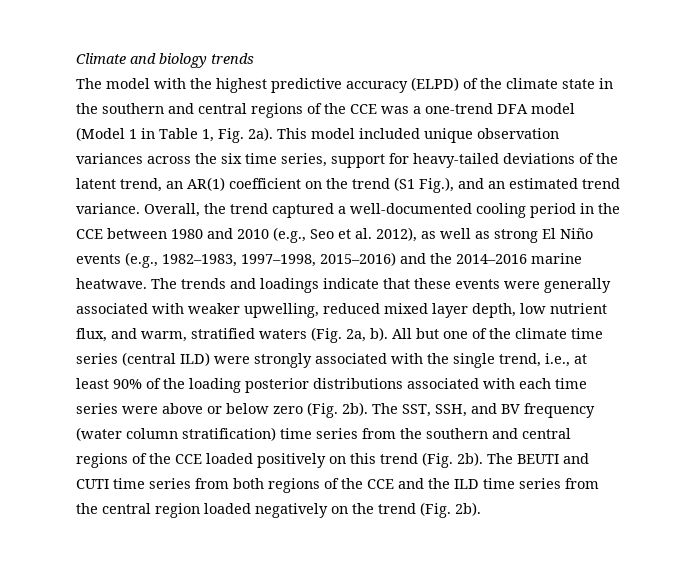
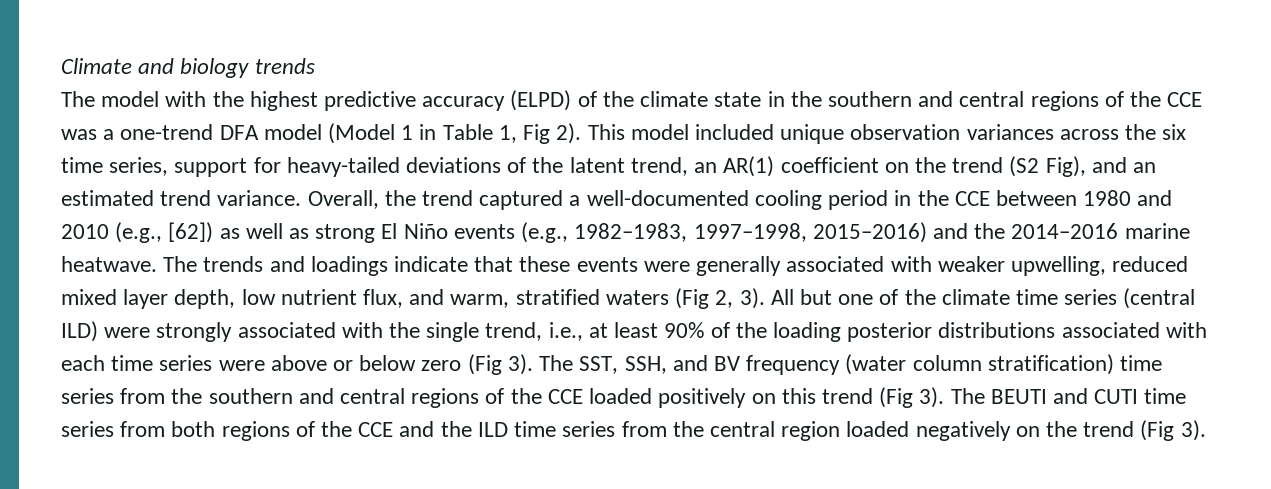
[218,127,273,143] Fig. 2a). -> [523,123,582,144] Fig 2).
[394,177,454,193] (S1 Fig.), -> [1009,156,1086,177] (S2 Fig),
[310,227,417,242] Seo et al. 2012), -> [168,222,214,243] [62])
[311,327,388,343] (Fig. 2a, b). -> [675,288,765,309] (Fig 2, 3).
[307,402,368,418] (Fig. 2b). -> [467,354,533,375] (Fig 3).
[422,452,483,468] (Fig. 2b). -> [879,387,945,408] (Fig 3).
[420,502,481,518] (Fig. 2b). -> [1140,420,1206,441] (Fig 3).

